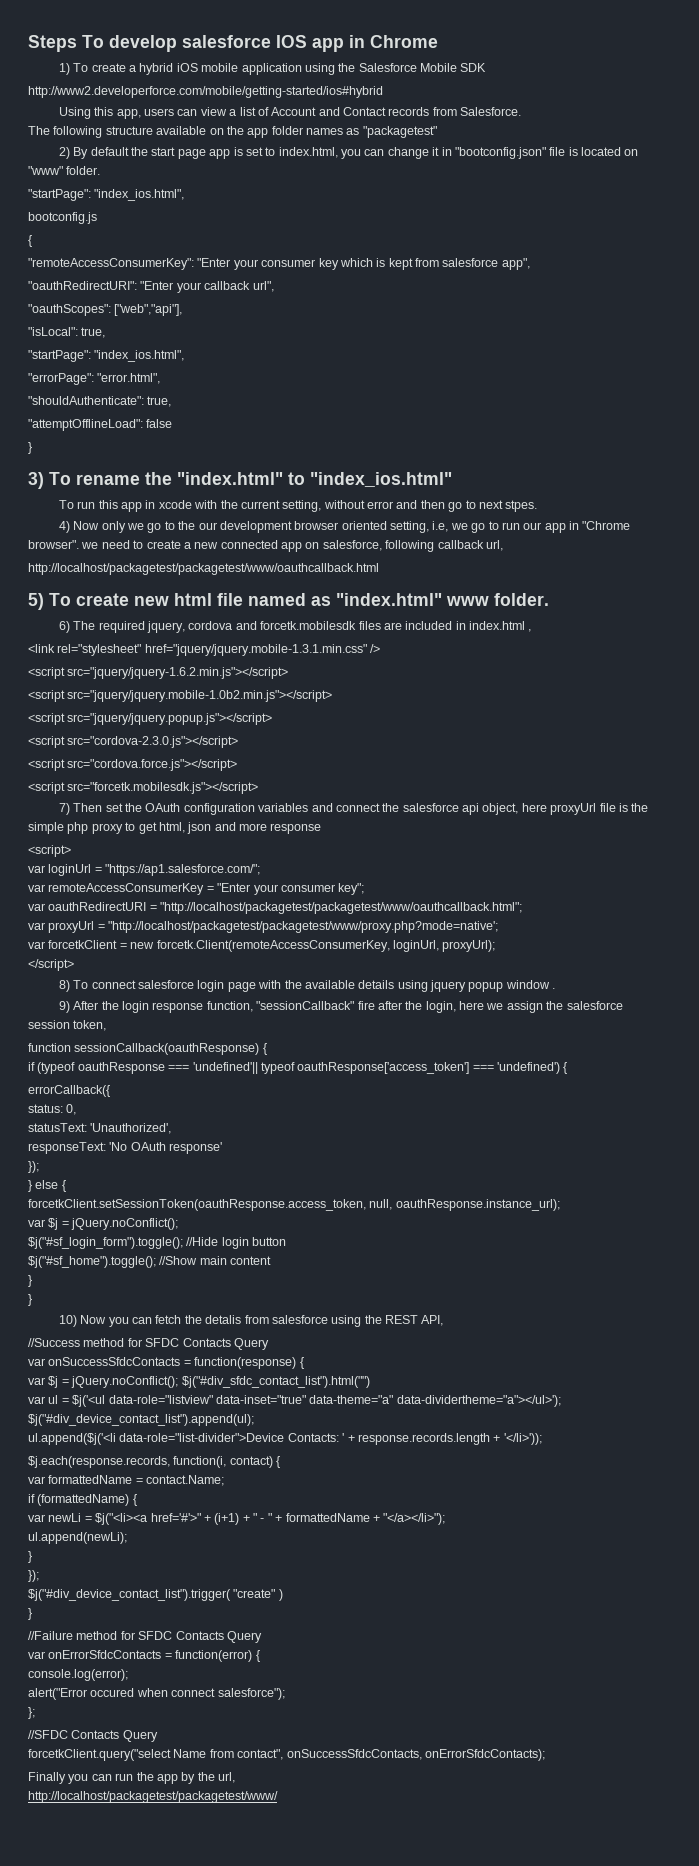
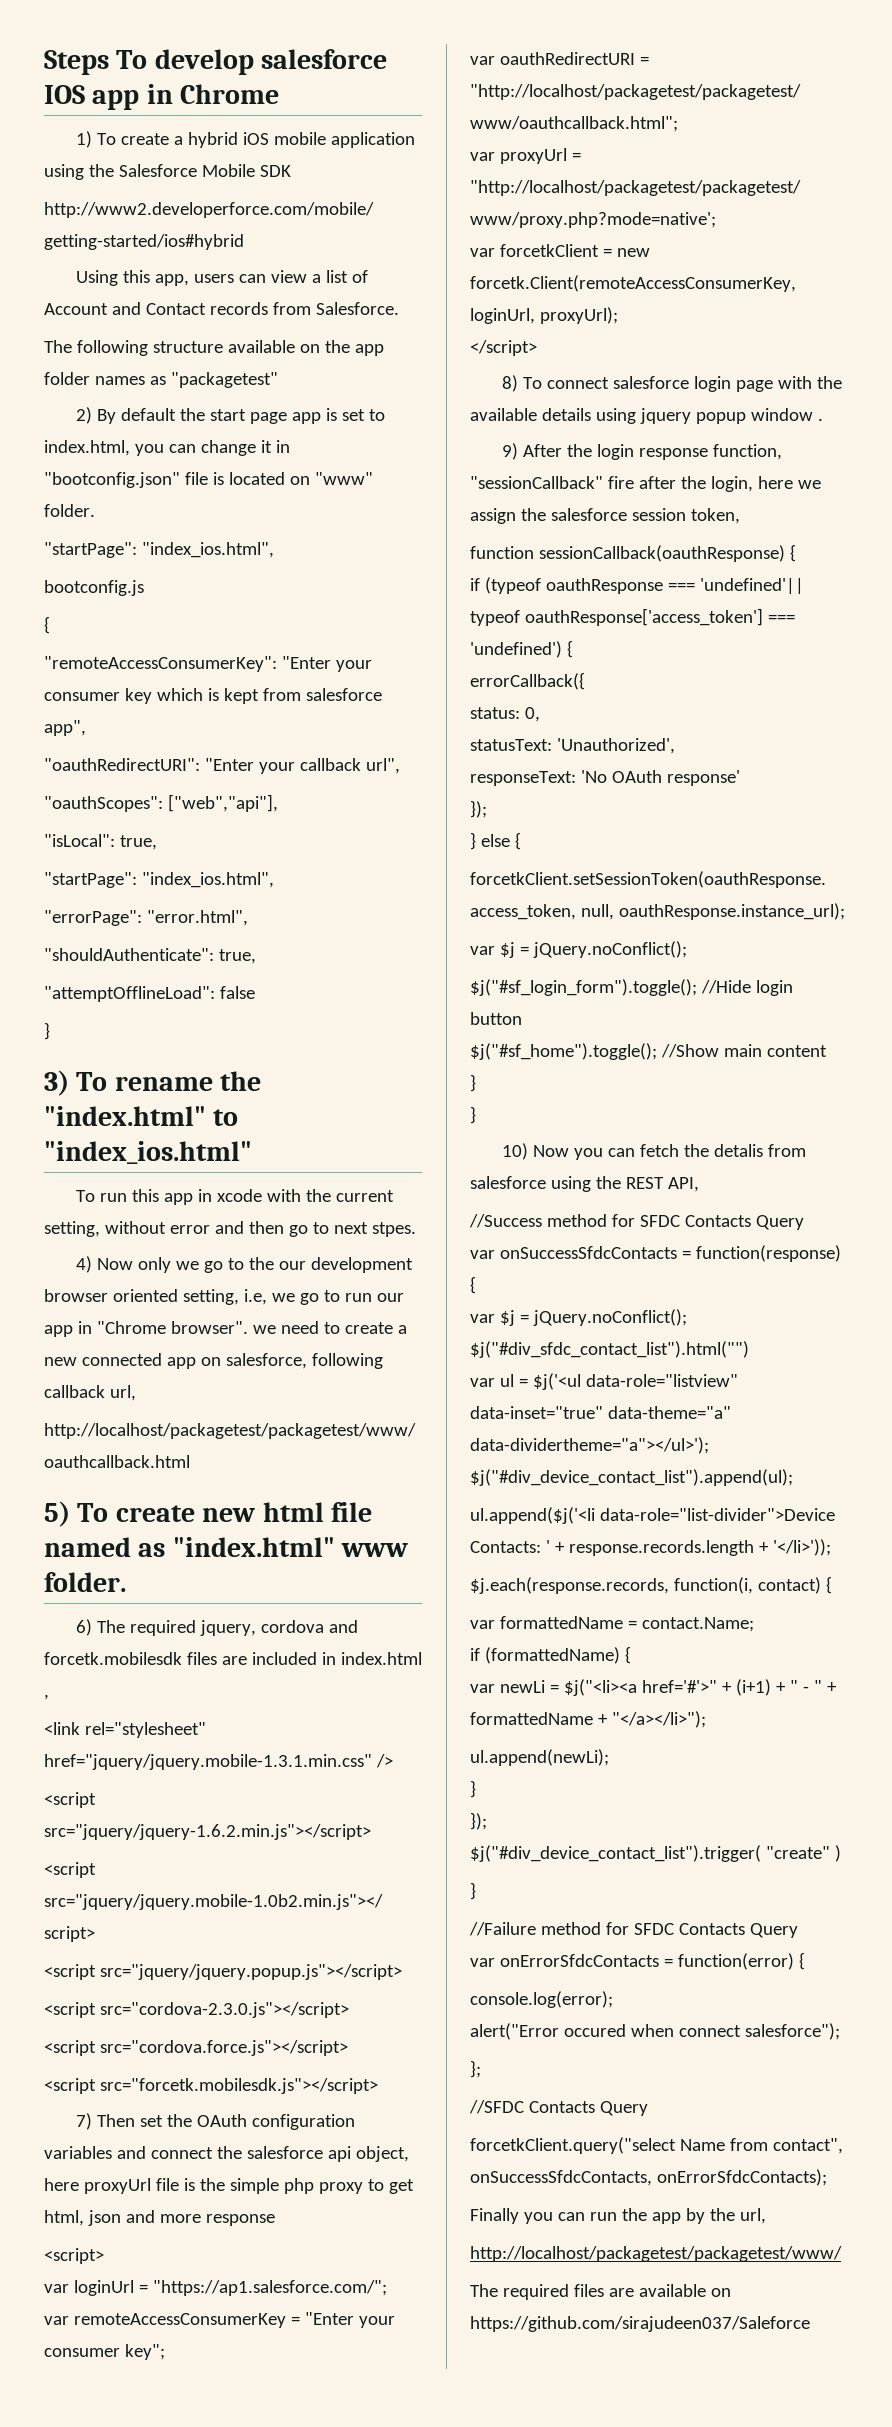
(278, 1797) none -> [470,2284,731,2300] [470,2316,810,2332] // The required files are available on https://github.com/sirajudeen037/Saleforce

